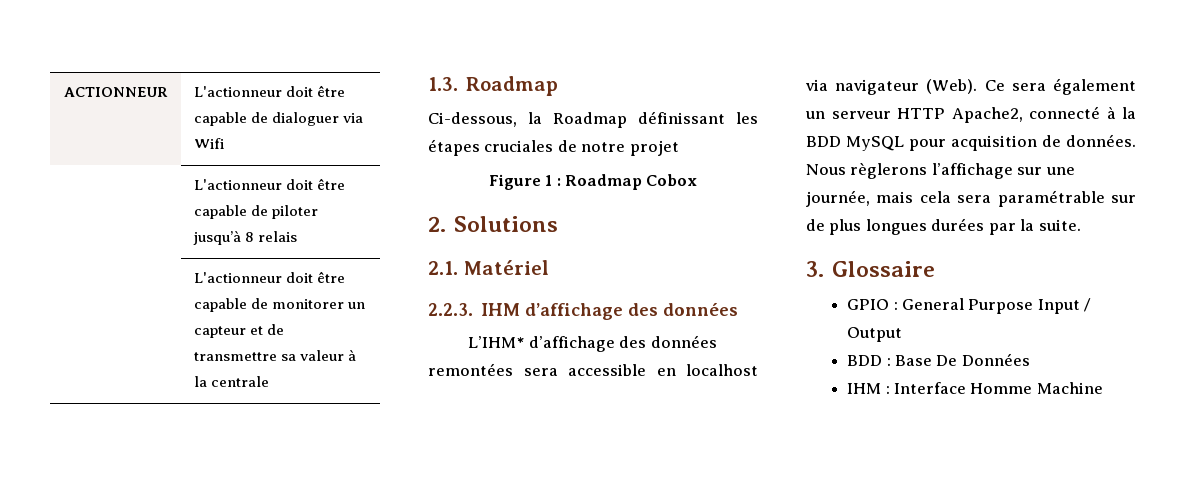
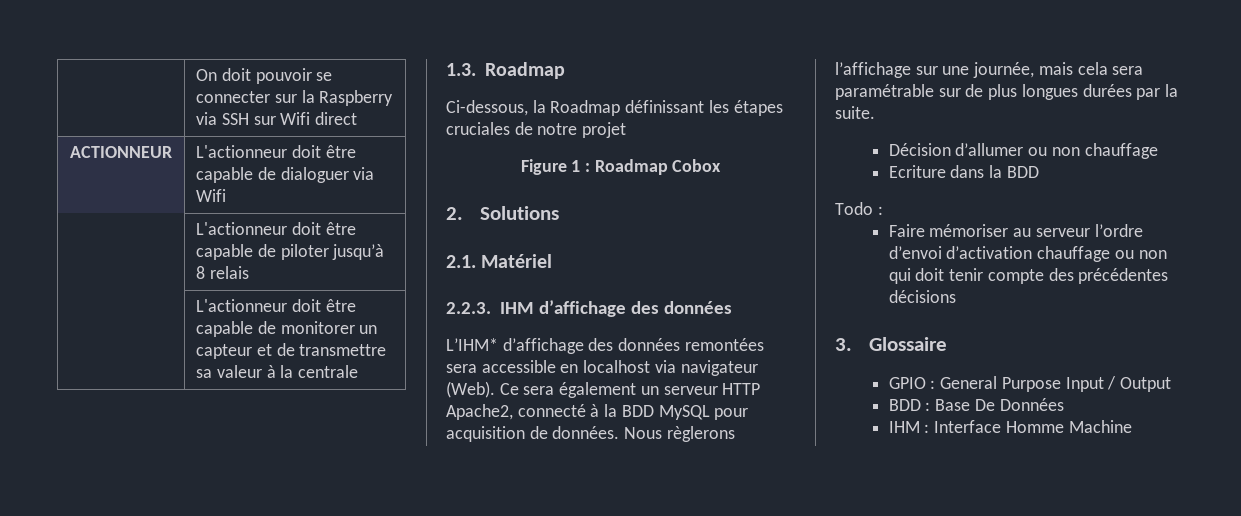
(64, 92) none -> [196,68,333,84] [196,90,394,106] [196,112,358,125] | On doit pouvoir se connecter sur la Raspberry via SSH sur Wifi direct //
(1081, 225) none -> [888,143,1158,159] [888,165,1039,178] [835,202,883,215] [888,224,1143,237] [888,246,1167,262] [888,268,1169,284] [888,290,956,303] // Décision d’allumer ou non chauffage // Ecriture dans la BDD // Todo : // Faire mémoriser au serveur l’ordre d’envoi d’activation chauffage ou non qui doit tenir compte des précédentes décisions

